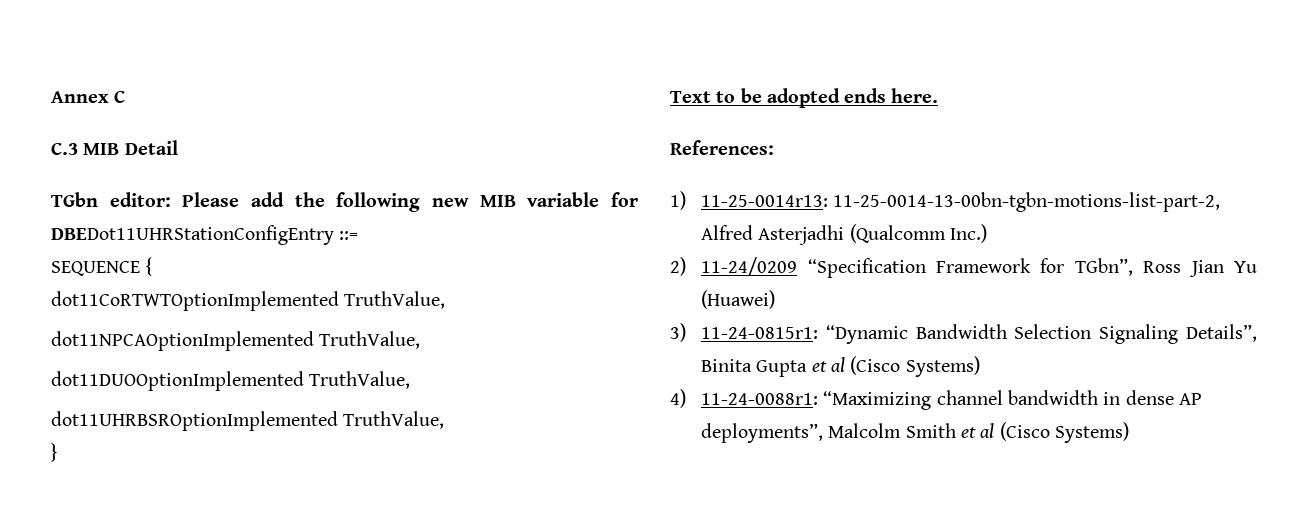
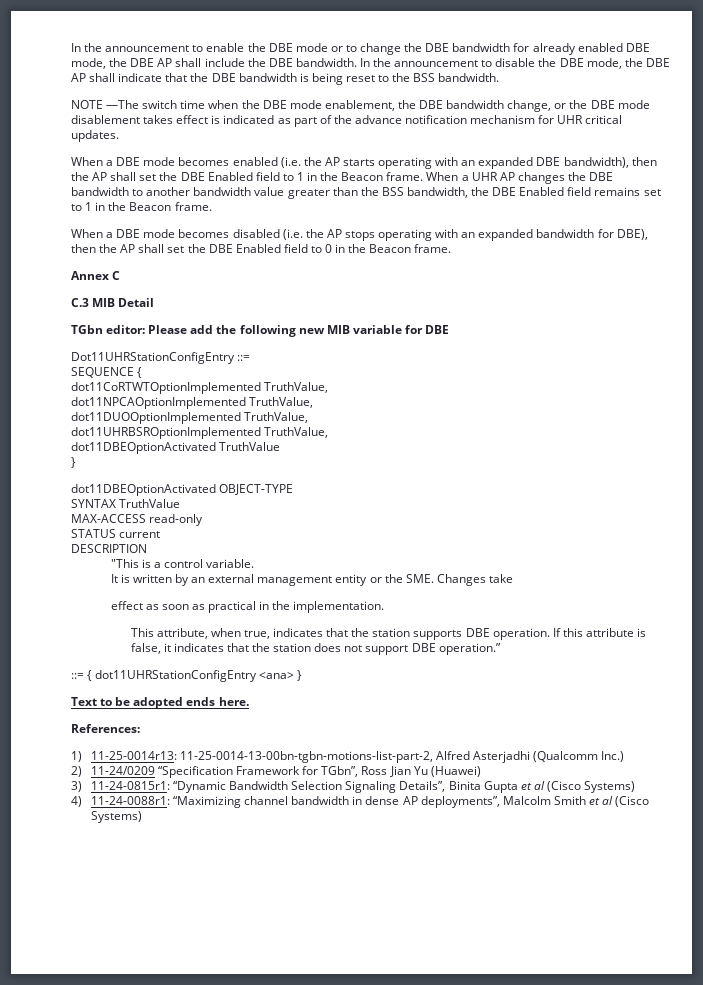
(51, 97) none -> [71,43,650,55] [71,58,670,69] [71,73,500,85] [71,100,650,112] [71,115,623,127] [71,130,119,142] [71,157,657,169] [71,172,614,184] [71,187,661,199] [71,202,212,211] [71,229,648,241] [71,244,452,253] In the announcement to enable the DBE mode or to change the DBE bandwidth for already enabled DBE mode, the DBE AP shall include the DBE bandwidth. In the announcement to disable the DBE mode, the DBE AP shall indicate that the DBE bandwidth is being reset to the BSS bandwidth. // NOTE —The switch time when the DBE mode enablement, the DBE bandwidth change, or the DBE mode disablement takes effect is indicated as part of the advance notification mechanism for UHR critical updates. // When a DBE mode becomes enabled (i.e. the AP starts operating with an expanded DBE bandwidth), then the AP shall set the DBE Enabled field to 1 in the Beacon frame. When a UHR AP changes the DBE bandwidth to another bandwidth value greater than the BSS bandwidth, the DBE Enabled field remains set to 1 in the Beacon frame. // When a DBE mode becomes disabled (i.e. the AP stops operating with an expanded bandwidth for DBE), then the AP shall set the DBE Enabled field to 0 in the Beacon frame. //
[51,225,334,245] DBEDot11UHRStationConfigEntry -> [425,325,450,334] [71,352,235,364] DBE // Dot11UHRStationConfigEntry
(445, 420) none -> [71,442,281,454] [71,457,76,468] [71,484,294,496] [71,499,181,508] [71,514,204,526] [71,529,161,538] [71,544,147,553] [110,559,255,568] [110,574,513,586] [110,601,385,613] [130,628,647,640] [130,643,501,655] [71,670,295,682] dot11DBEOptionActivated TruthValue // } // dot11DBEOptionActivated OBJECT-TYPE // SYNTAX TruthValue // MAX-ACCESS read-only // STATUS current // DESCRIPTION // "This is a control variable. // It is written by an external management entity or the SME. Changes take // effect as soon as practical in the implementation. // This attribute, when true, indicates that the station supports DBE operation. If this attribute is false, it indicates that the station does not support DBE operation.” // ::= { dot11UHRStationConfigEntry <ana>

